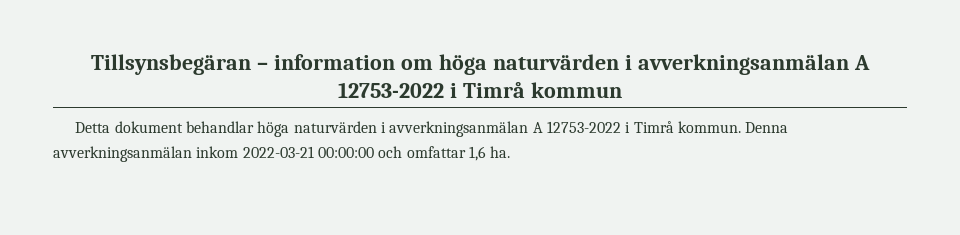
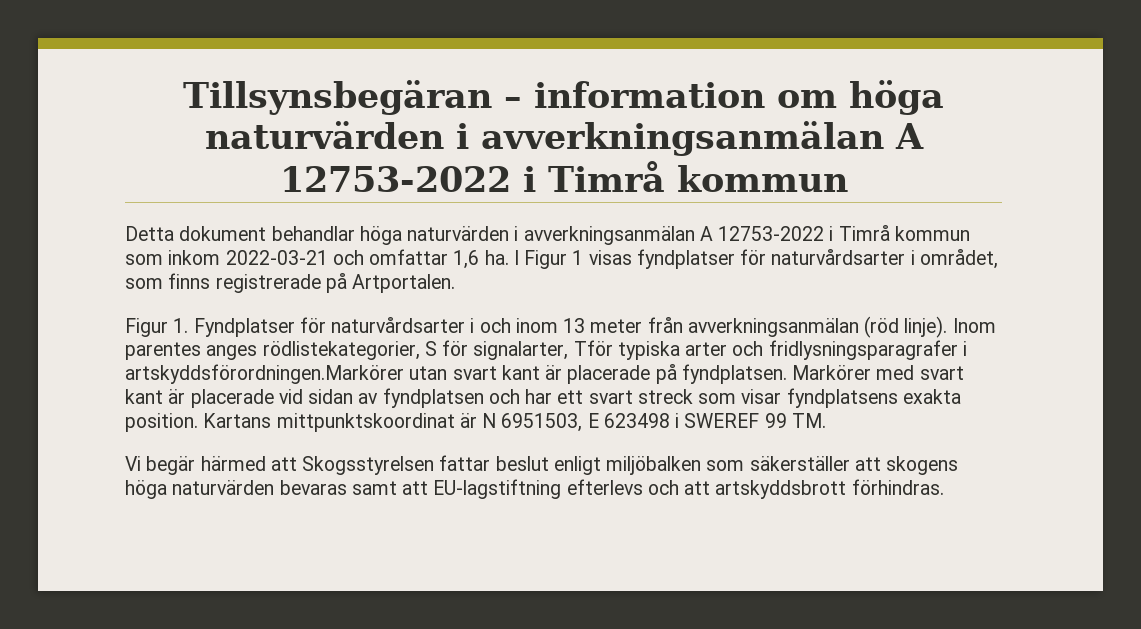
[677,121,789,133] [53,146,192,162] kommun. Denna avverkningsanmälan -> [894,226,970,241] [125,254,163,265] kommun som
[317,147,374,158] 00:00:00 -> (328, 257) none
(511, 152) none -> [513,249,998,269] [125,273,456,293] [125,316,996,338] [125,340,967,360] [125,364,964,384] [125,388,961,408] [125,413,826,432] [125,455,959,475] [125,479,944,499] I Figur 1 visas fyndplatser för naturvårdsarter i området, som finns registrerade på Artportalen. // Figur 1. Fyndplatser för naturvårdsarter i och inom 13 meter från avverkningsanmälan (röd linje). Inom parentes anges rödlistekategorier, S för signalarter, Tför typiska arter och fridlysningsparagrafer i artskyddsförordningen.Markörer utan svart kant är placerade på fyndplatsen. Markörer med svart kant är placerade vid sidan av fyndplatsen och har ett svart streck som visar fyndplatsens exakta position. Kartans mittpunktskoordinat är N 6951503, E 623498 i SWEREF 99 TM. // Vi begär härmed att Skogsstyrelsen fattar beslut enligt miljöbalken som säkerställer att skogens höga naturvärden bevaras samt att EU-lagstiftning efterlevs och att artskyddsbrott förhindras.

